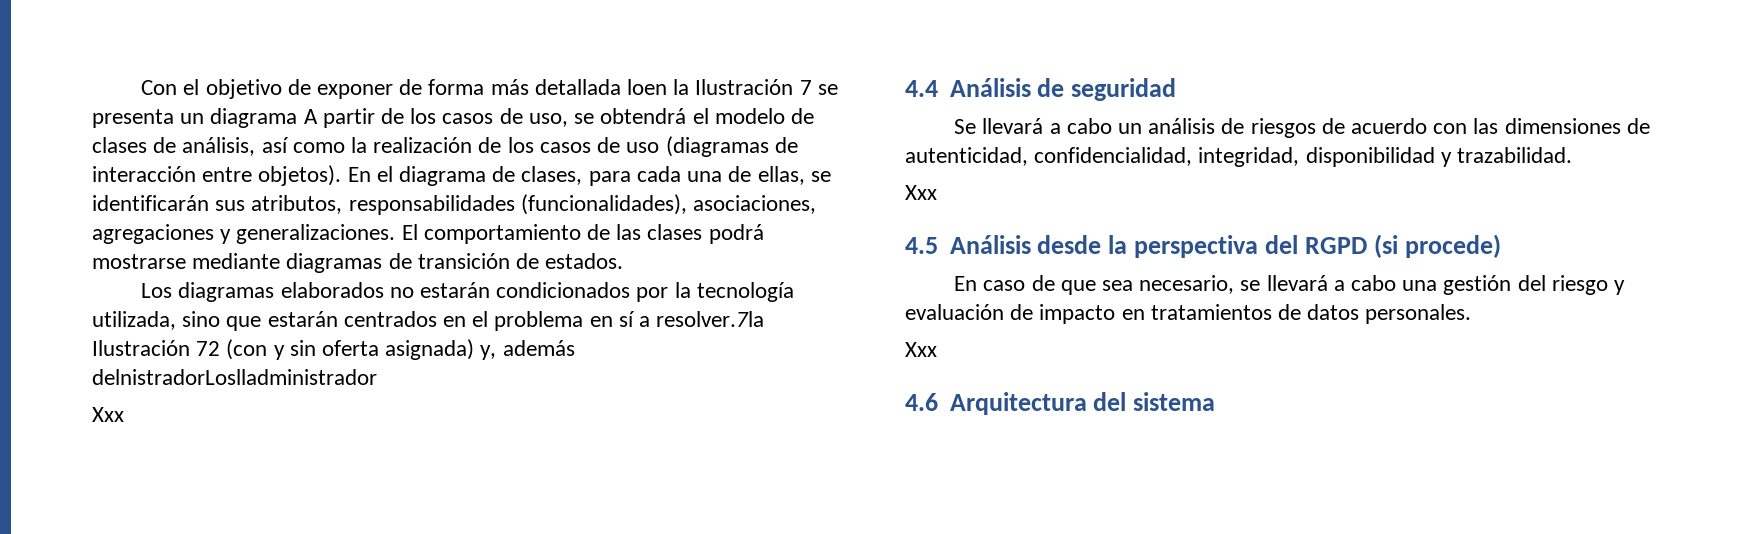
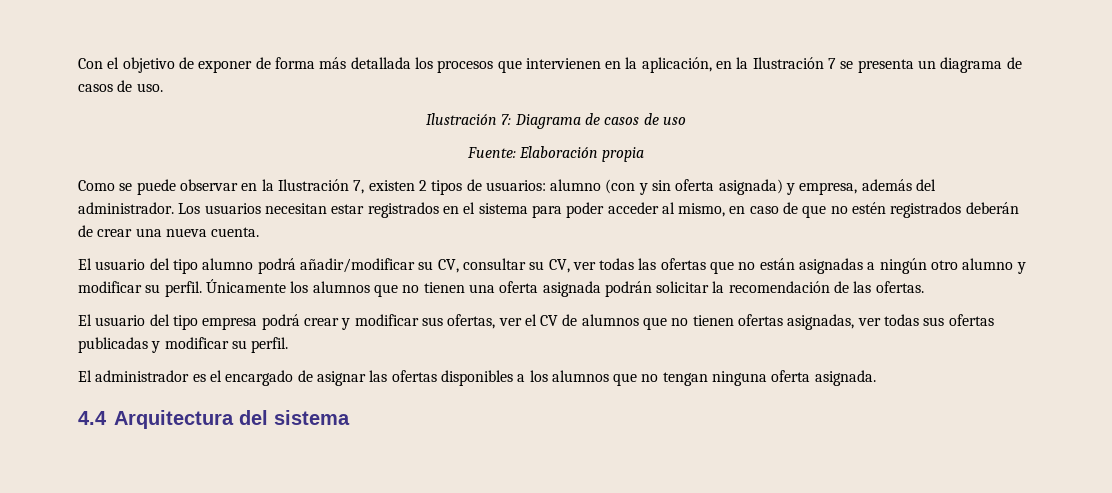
[626,79,667,95] loen -> [414,57,733,73] los procesos que intervienen en la aplicación, en
[303,108,814,128] [92,136,798,157] [92,165,831,186] [92,194,817,215] [92,224,764,244] [92,253,624,273] [141,282,794,302] [92,311,765,331] [92,340,221,356] A partir de los casos de uso, se obtendrá el modelo de clases de análisis, así como la realización de los casos de uso (diagramas de interacción entre objetos). En el diagrama de clases, para cada una de ellas, se identificarán sus atributos, responsabilidades (funcionalidades), asociaciones, agregaciones y generalizaciones. El comportamiento de las clases podrá mostrarse mediante diagramas de transición de estados. // Los diagramas elaborados no estarán condicionados por la tecnología utilizada, sino que estarán centrados en el problema en sí a resolver.7la Ilustración 72 -> [1006,57,1022,69] [78,80,163,92] [426,113,686,129] [466,146,645,162] [78,179,602,195] de casos de uso. // Ilustración 7: Diagrama de casos de uso // Fuente: Elaboración propia // Como se puede observar en la Ilustración 7, existen 2 tipos de usuarios: alumno
[480,340,575,360] [92,369,377,385] [92,407,124,422] [905,78,1177,101] [954,118,1650,138] [905,147,1573,167] [905,185,937,200] [905,234,1501,258] [954,275,1626,295] [905,304,1472,324] [905,342,937,357] [905,393,938,411] y, además delnistradorLoslladministrador // Xxx // 4.4 Análisis de seguridad // Se llevará a cabo un análisis de riesgos de acuerdo con las dimensiones de autenticidad, confidencialidad, integridad, disponibilidad y trazabilidad. // Xxx // 4.5 Análisis desde la perspectiva del RGPD (si procede) // En caso de que sea necesario, se llevará a cabo una gestión del riesgo y evaluación de impacto en tratamientos de datos personales. // Xxx // 4.6 -> [786,179,937,195] [78,202,1019,218] [78,225,260,237] [78,258,1026,274] [78,279,924,297] [78,314,994,330] [78,337,289,353] [78,370,876,386] [78,411,107,425] y empresa, además del administrador. Los usuarios necesitan estar registrados en el sistema para poder acceder al mismo, en caso de que no estén registrados deberán de crear una nueva cuenta. // El usuario del tipo alumno podrá añadir/modificar su CV, consultar su CV, ver todas las ofertas que no están asignadas a ningún otro alumno y modificar su perfil. Únicamente los alumnos que no tienen una oferta asignada podrán solicitar la recomendación de las ofertas. // El usuario del tipo empresa podrá crear y modificar sus ofertas, ver el CV de alumnos que no tienen ofertas asignadas, ver todas sus ofertas publicadas y modificar su perfil. // El administrador es el encargado de asignar las ofertas disponibles a los alumnos que no tengan ninguna oferta asignada. // 4.4

